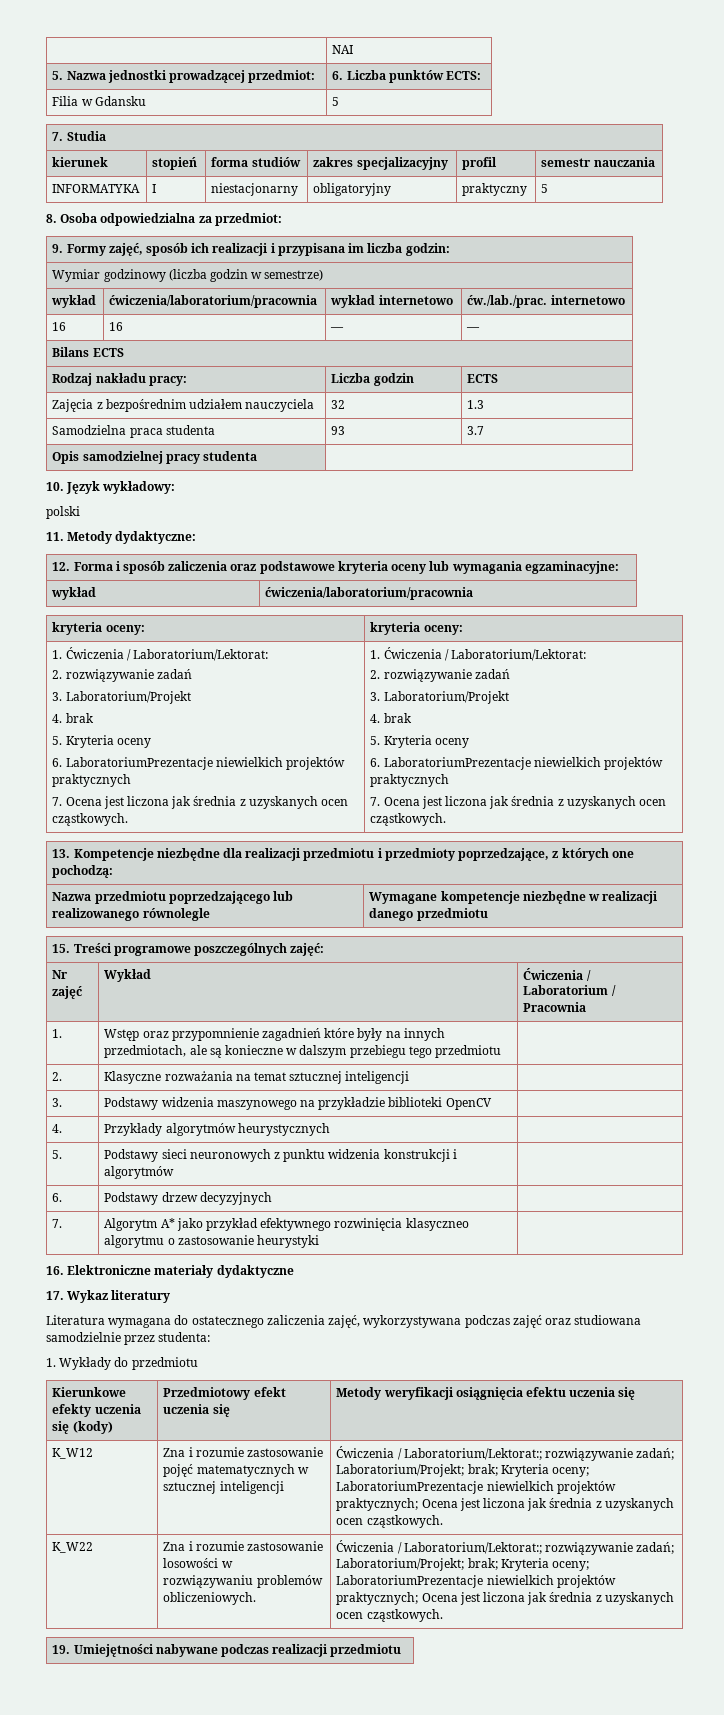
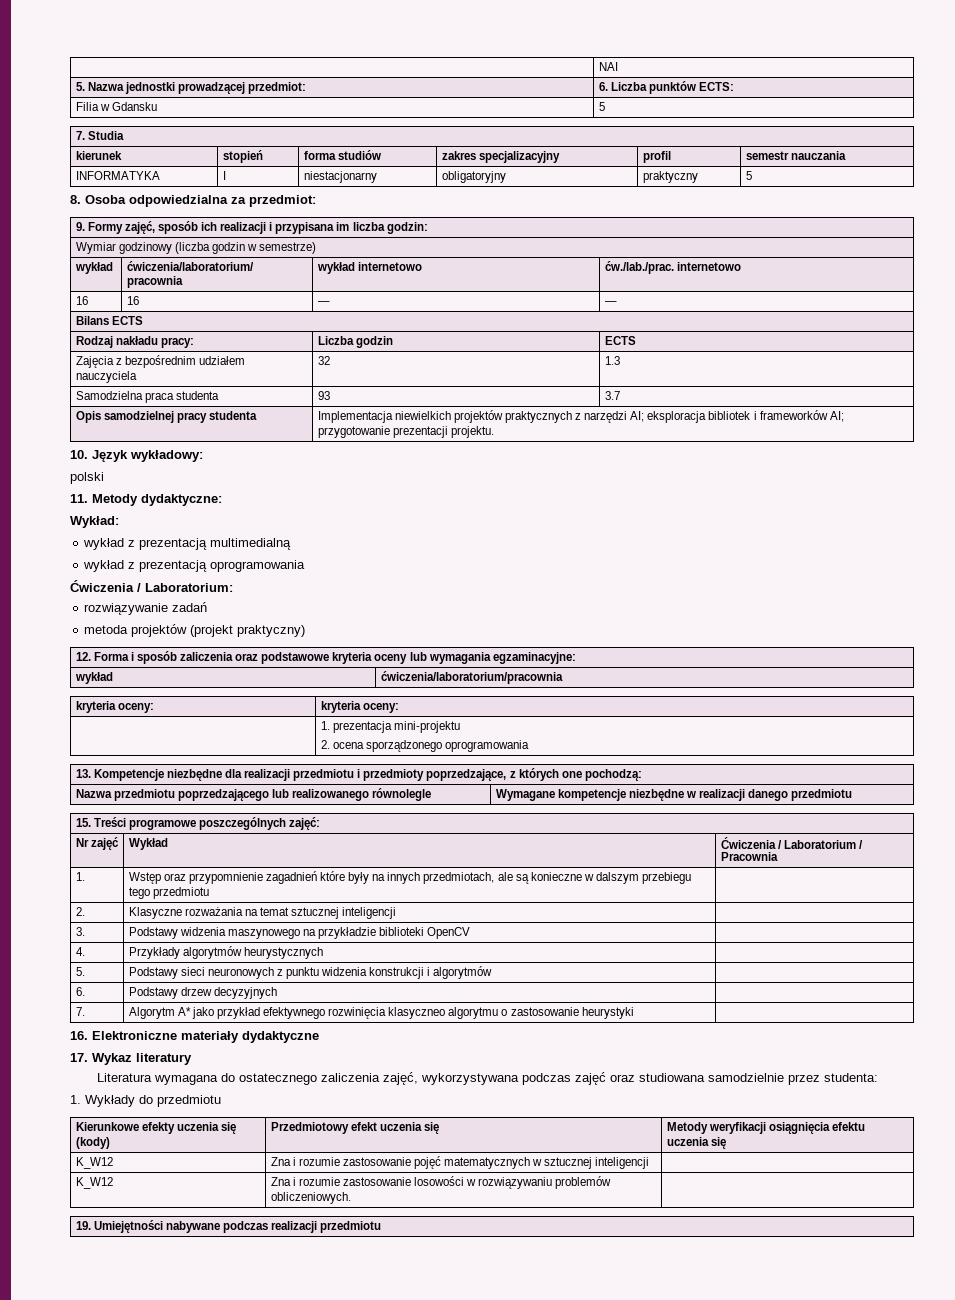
(257, 456) none -> [317,410,844,423] [317,426,494,438] Implementacja niewielkich projektów praktycznych z narzędzi AI; eksploracja bibliotek i frameworków AI; przygotowanie prezentacji projektu.
(197, 537) none -> [70,516,119,528] [83,538,292,550] [83,560,306,572] [70,580,233,592] [84,602,208,615] [84,624,306,637] // Wykład: // wykład z prezentacją multimedialną // wykład z prezentacją oprogramowania // Ćwiczenia / Laboratorium: // rozwiązywanie zadań // metoda projektów (projekt praktyczny)
[52,647,268,661] [52,669,192,682] [52,691,191,704] [52,713,94,723] [52,735,151,748] [52,757,345,770] [52,774,132,787] [52,796,349,809] [52,813,129,826] [370,647,586,661] [370,669,510,682] [370,691,509,704] [370,713,412,723] [370,735,469,748] [370,757,663,770] [370,774,450,787] [370,796,667,809] [370,813,447,826] 1. Ćwiczenia / Laboratorium/Lektorat: // 2. rozwiązywanie zadań // 3. Laboratorium/Projekt // 4. brak // 5. Kryteria oceny // 6. LaboratoriumPrezentacje niewielkich projektów praktycznych // 7. Ocena jest liczona jak średnia z uzyskanych ocen cząstkowych. | 1. Ćwiczenia / Laboratorium/Lektorat: // 2. rozwiązywanie zadań // 3. Laboratorium/Projekt // 4. brak // 5. Kryteria oceny // 6. LaboratoriumPrezentacje niewielkich projektów praktycznych // 7. Ocena jest liczona jak średnia z uzyskanych ocen cząstkowych. -> [320,721,460,733] [320,740,529,752] | 1. prezentacja mini-projektu // 2. ocena sporządzonego oprogramowania
[336,1446,675,1461] [336,1464,589,1477] [336,1481,616,1494] [336,1498,674,1511] [336,1515,443,1528] [52,1542,94,1553] Ćwiczenia / Laboratorium/Lektorat:; rozwiązywanie zadań; Laboratorium/Projekt; brak; Kryteria oceny; LaboratoriumPrezentacje niewielkich projektów praktycznych; Ocena jest liczona jak średnia z uzyskanych ocen cząstkowych. // K_W22 -> [75,1177,113,1189] // K_W12
[336,1540,675,1555] [336,1558,589,1571] [336,1575,616,1588] [336,1592,674,1605] [336,1609,443,1622] Ćwiczenia / Laboratorium/Lektorat:; rozwiązywanie zadań; Laboratorium/Projekt; brak; Kryteria oceny; LaboratoriumPrezentacje niewielkich projektów praktycznych; Ocena jest liczona jak średnia z uzyskanych ocen cząstkowych. -> (351, 1198) none

